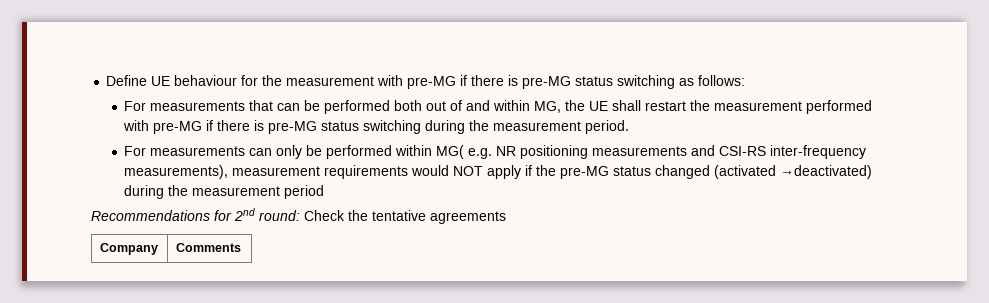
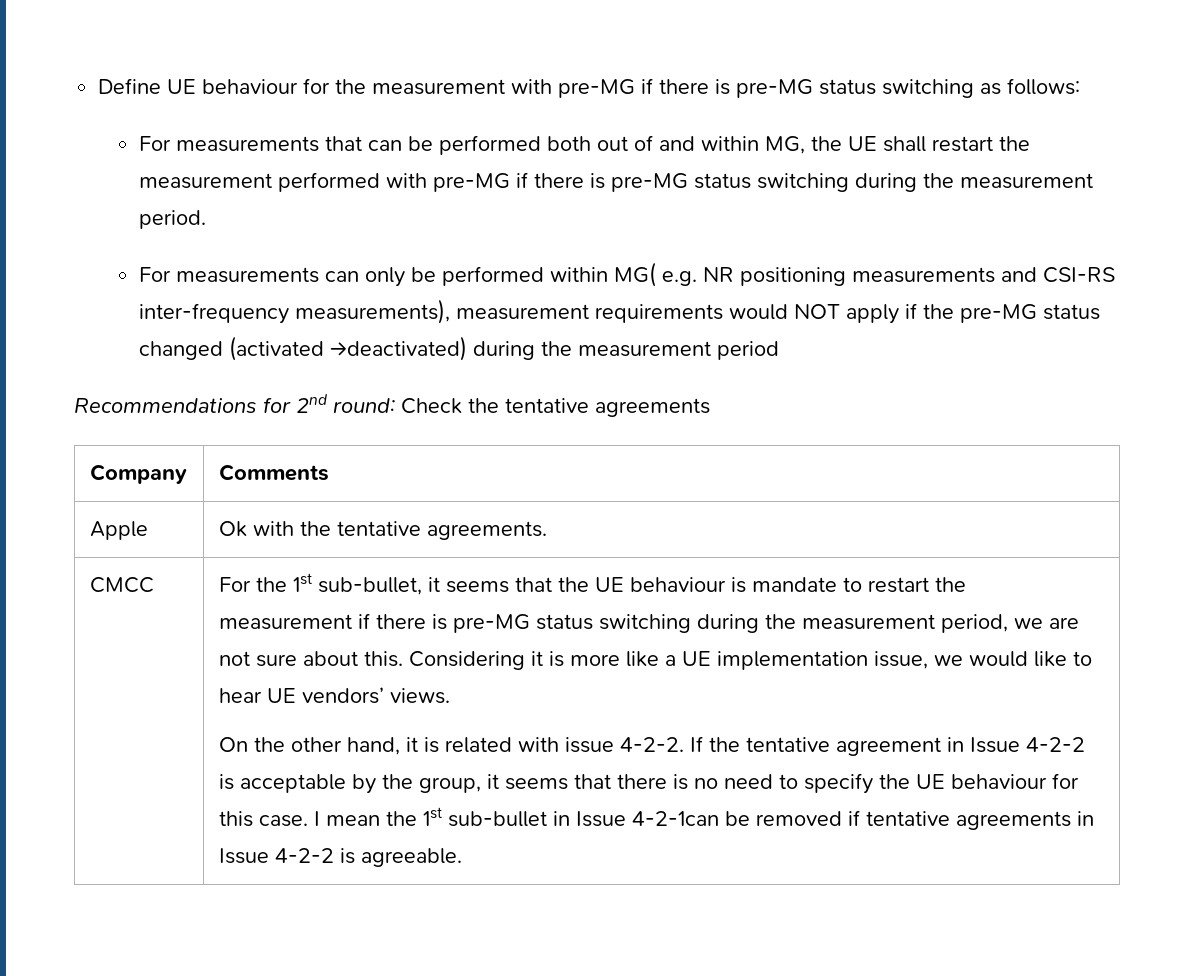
(241, 247) none -> [89,521,148,540] [218,521,547,540] [89,577,154,593] [218,573,966,595] [218,613,1079,633] [218,651,1092,670] [218,687,450,704] [218,736,1085,756] [218,773,1079,794] [218,807,1094,830] [218,848,462,867] // Apple | Ok with the tentative agreements. // CMCC | For the 1st sub-bullet, it seems that the UE behaviour is mandate to restart the measurement if there is pre-MG status switching during the measurement period, we are not sure about this. Considering it is more like a UE implementation issue, we would like to hear UE vendors’ views. // On the other hand, it is related with issue 4-2-2. If the tentative agreement in Issue 4-2-2 is acceptable by the group, it seems that there is no need to specify the UE behaviour for this case. I mean the 1st sub-bullet in Issue 4-2-1can be removed if tentative agreements in Issue 4-2-2 is agreeable.

